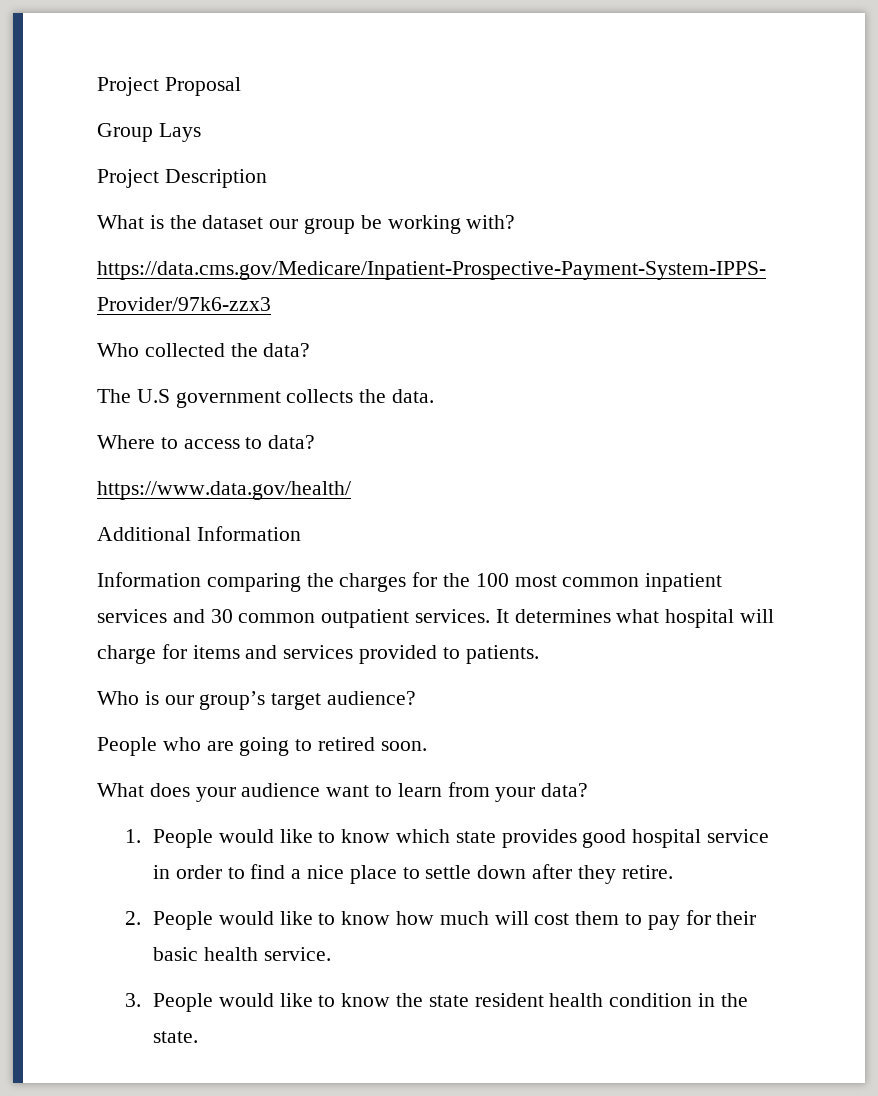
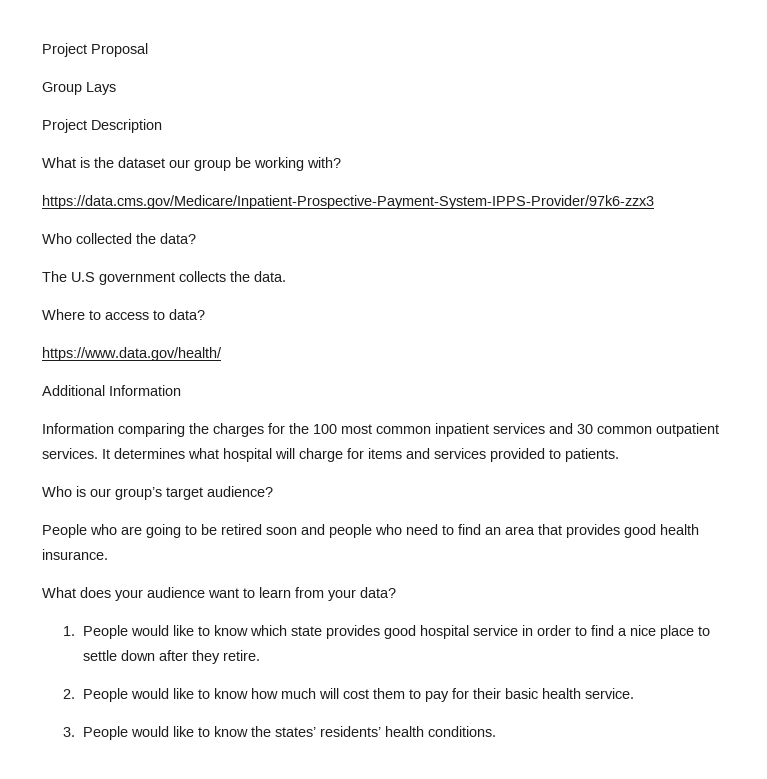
[318,737,427,751] retired soon. -> [201,524,699,538] [42,549,108,560] be retired soon and people who need to find an area that provides good health insurance.
[428,993,748,1007] [152,1031,198,1043] state resident health condition in the state. -> [275,726,497,737] states’ residents’ health conditions.

